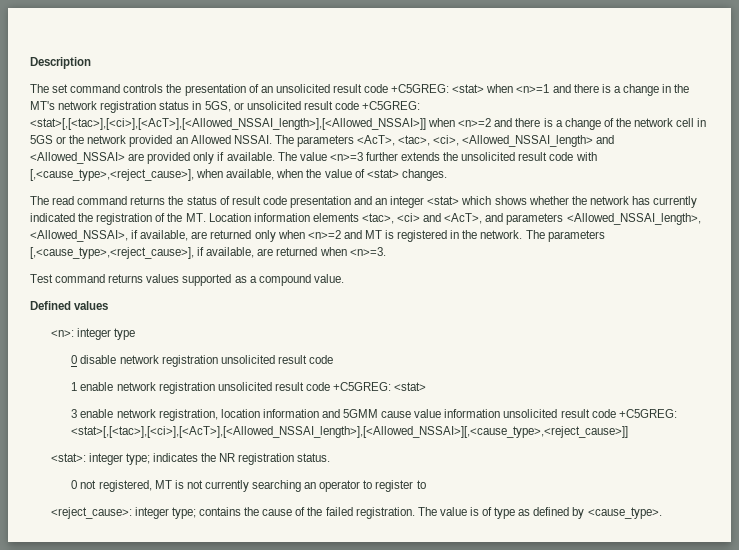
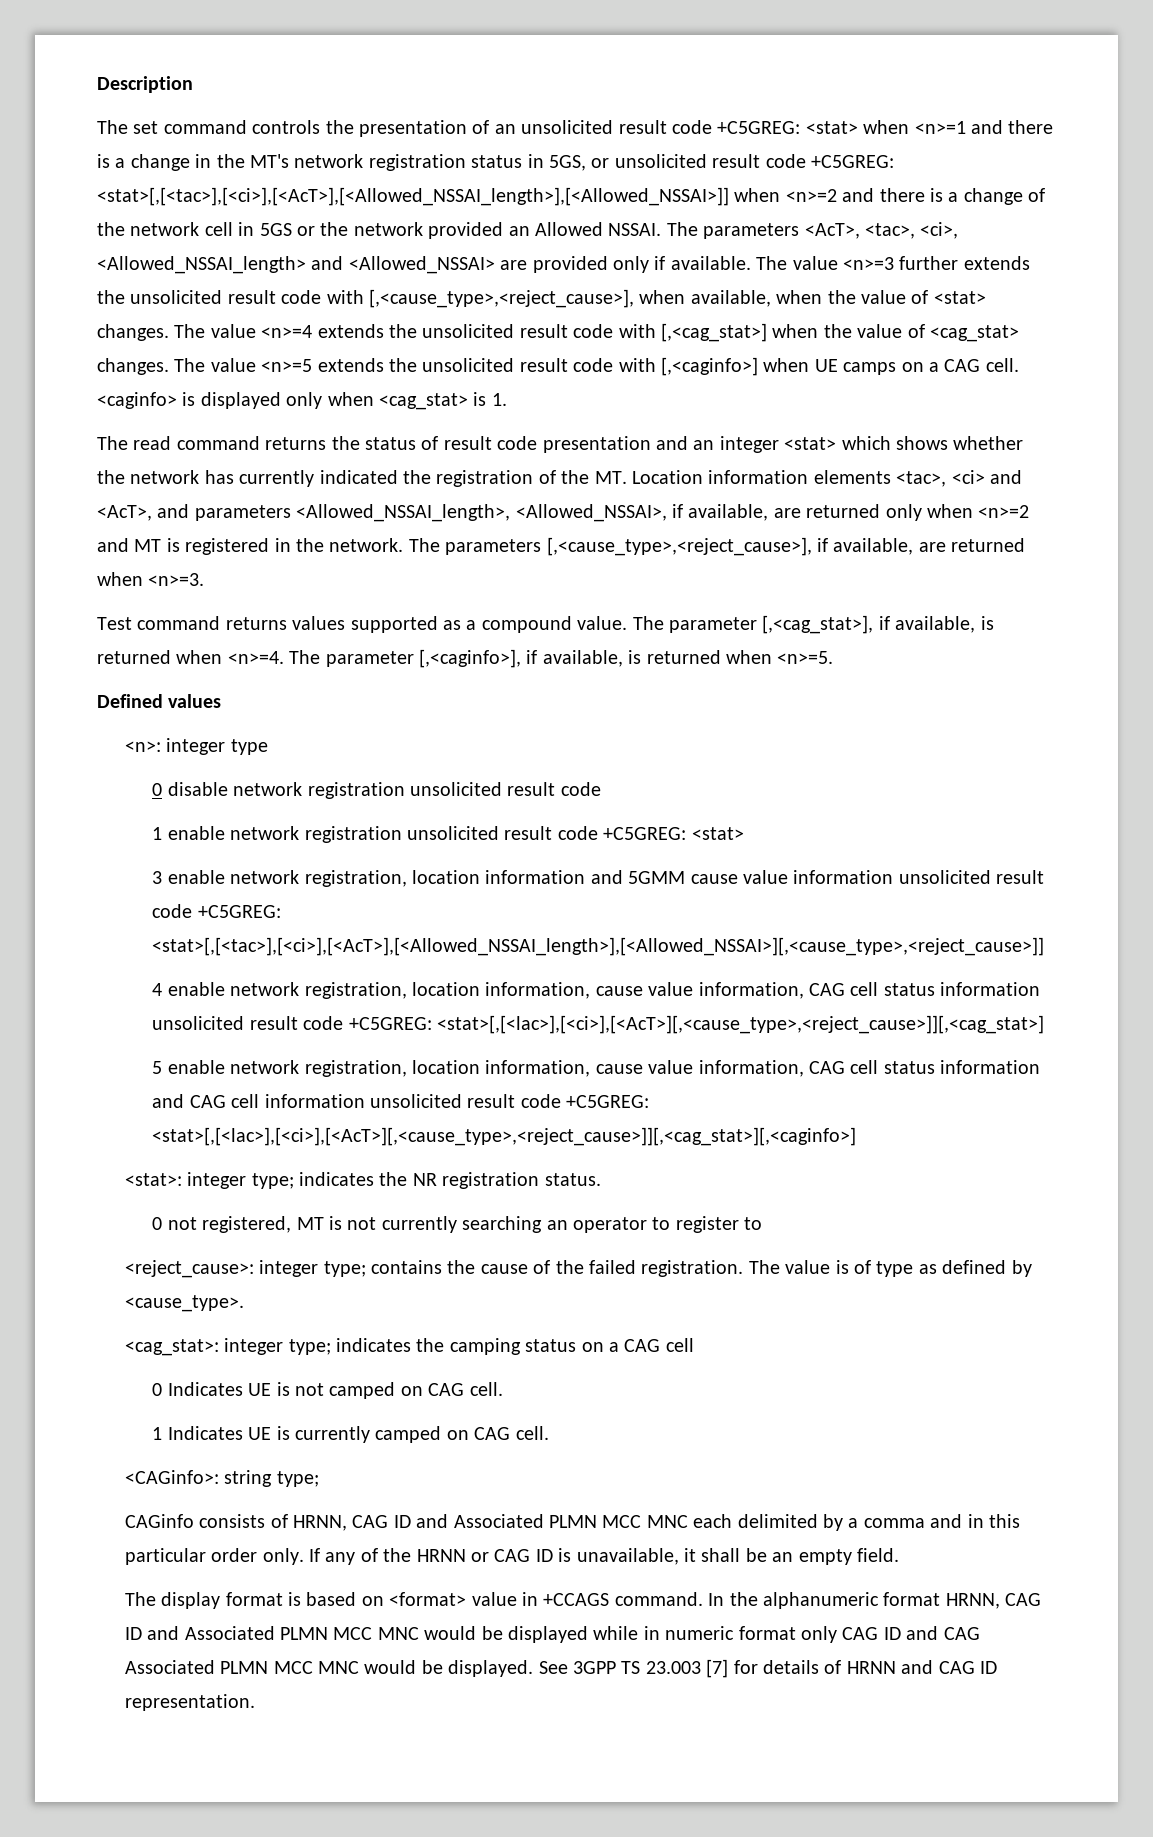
(447, 175) none -> [174,323,1019,342] [97,357,1019,376] [97,392,507,410] The value <n>=4 extends the unsolicited result code with [,<cag_stat>] when the value of <cag_stat> changes. The value <n>=5 extends the unsolicited result code with [,<caginfo>] when UE camps on a CAG cell. <caginfo> is displayed only when <cag_stat> is 1.
(344, 278) none -> [632,615,994,634] [97,649,834,668] The parameter [,<cag_stat>], if available, is returned when <n>=4. The parameter [,<caginfo>], if available, is returned when <n>=5.
(629, 432) none -> [152,982,1041,999] [152,1015,1045,1034] [152,1060,1041,1077] [152,1094,650,1108] [152,1127,857,1146] // 4 enable network registration, location information, cause value information, CAG cell status information unsolicited result code +C5GREG: <stat>[,[<lac>],[<ci>],[<AcT>][,<cause_type>,<reject_cause>]][,<cag_stat>] // 5 enable network registration, location information, cause value information, CAG cell status information and CAG cell information unsolicited result code +C5GREG: <stat>[,[<lac>],[<ci>],[<AcT>][,<cause_type>,<reject_cause>]][,<cag_stat>][,<caginfo>]
(662, 513) none -> [124,1338,694,1356] [152,1382,503,1399] [152,1426,549,1443] [124,1470,319,1487] [124,1514,1020,1531] [124,1548,899,1565] [124,1592,1042,1609] [124,1626,980,1643] [124,1659,997,1678] [124,1694,255,1711] // <cag_stat>: integer type; indicates the camping status on a CAG cell // 0 Indicates UE is not camped on CAG cell. // 1 Indicates UE is currently camped on CAG cell. // <CAGinfo>: string type; // CAGinfo consists of HRNN, CAG ID and Associated PLMN MCC MNC each delimited by a comma and in this particular order only. If any of the HRNN or CAG ID is unavailable, it shall be an empty field. // The display format is based on <format> value in +CCAGS command. In the alphanumeric format HRNN, CAG ID and Associated PLMN MCC MNC would be displayed while in numeric format only CAG ID and CAG Associated PLMN MCC MNC would be displayed. See 3GPP TS 23.003 [7] for details of HRNN and CAG ID representation.

